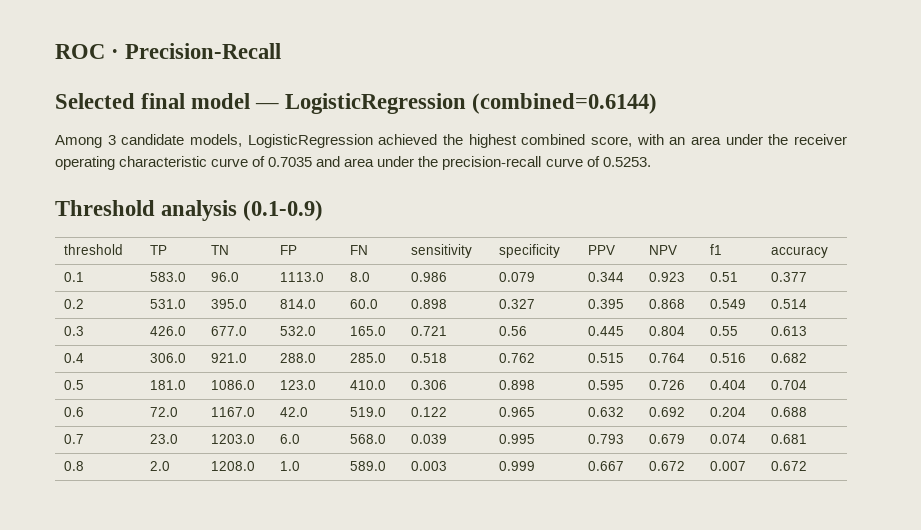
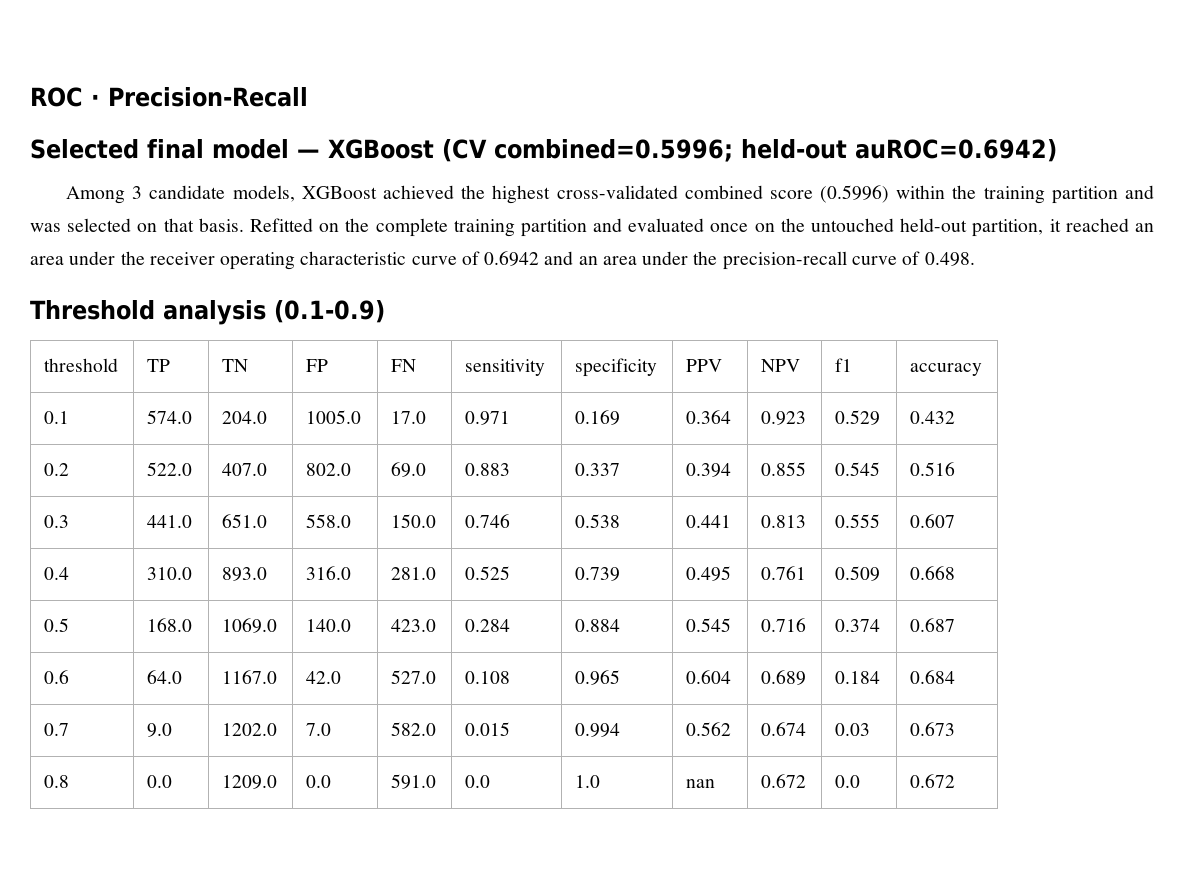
[285,93,658,114] LogisticRegression (combined=0.6144) -> [328,139,1057,162] XGBoost (CV combined=0.5996; held-out auROC=0.6942)
[247,134,373,148] LogisticRegression -> [301,186,377,199] XGBoost
[521,134,664,147] combined score, with -> [556,185,1155,204] [30,218,1129,237] cross-validated combined score (0.5996) within the training partition and was selected on that basis. Refitted on the complete training partition and evaluated once on the untouched held-out partition, it reached
[268,156,341,167] 0.7035 and -> [484,251,598,266] 0.6942 and an
[602,157,651,167] 0.5253. -> [924,252,975,266] 0.498.
[150,272,187,282] [211,272,240,282] [280,272,325,282] [350,272,371,282] [411,272,448,282] [499,272,536,282] [588,272,625,282] 583.0 | 96.0 | 1113.0 | 8.0 | 0.986 | 0.079 | 0.344 -> [147,410,193,424] [222,411,268,424] [306,410,362,424] [391,411,427,424] [465,411,511,425] [575,410,621,425] [686,410,732,424] 574.0 | 204.0 | 1005.0 | 17.0 | 0.971 | 0.169 | 0.364
[710,272,739,282] [771,272,808,282] 0.51 | 0.377 -> [835,410,881,425] [910,411,956,424] 0.529 | 0.432
[150,299,187,309] [211,299,248,309] [280,299,317,309] [350,299,379,309] [411,299,448,309] [499,299,536,309] [588,299,625,309] [649,299,686,309] [710,299,747,309] [771,299,808,309] [64,326,85,336] [150,326,187,336] [211,326,248,336] [280,326,317,336] [350,326,387,336] [411,326,448,336] [499,326,528,336] [588,326,625,336] [649,326,686,336] [710,326,739,336] [771,326,808,336] [64,353,85,363] [150,353,187,363] [211,353,248,363] [280,353,317,363] [350,353,387,363] [411,353,448,363] [499,353,536,363] [588,353,625,363] [649,353,686,363] [710,353,747,363] [771,353,808,363] [64,380,85,390] [150,380,187,390] [211,380,256,390] [280,380,317,390] [350,380,387,390] [411,380,448,390] [499,380,536,390] [588,380,625,390] [649,380,686,390] [710,380,747,390] [771,380,808,390] 531.0 | 395.0 | 814.0 | 60.0 | 0.898 | 0.327 | 0.395 | 0.868 | 0.549 | 0.514 // 0.3 | 426.0 | 677.0 | 532.0 | 165.0 | 0.721 | 0.56 | 0.445 | 0.804 | 0.55 | 0.613 // 0.4 | 306.0 | 921.0 | 288.0 | 285.0 | 0.518 | 0.762 | 0.515 | 0.764 | 0.516 | 0.682 // 0.5 | 181.0 | 1086.0 | 123.0 | 410.0 | 0.306 | 0.898 | 0.595 | 0.726 | 0.404 | 0.704 -> [147,462,193,476] [222,463,268,476] [306,463,352,476] [391,462,427,477] [465,463,511,476] [575,463,621,476] [686,463,732,477] [761,462,807,476] [835,462,881,476] [910,462,956,476] [44,515,70,528] [147,515,193,528] [222,514,268,528] [306,514,352,528] [391,514,437,528] [465,514,511,528] [575,514,621,528] [686,515,732,528] [761,515,807,528] [835,514,881,528] [910,514,956,528] [44,567,70,580] [147,567,193,580] [222,567,268,581] [306,566,352,580] [391,567,437,580] [465,566,511,580] [575,567,621,581] [686,566,732,581] [761,566,807,580] [835,566,881,581] [910,566,956,580] [44,618,70,632] [147,618,193,632] [222,618,278,633] [306,619,352,632] [391,619,437,632] [465,619,511,632] [575,619,621,632] [686,618,732,632] [761,618,807,632] [835,619,881,632] [910,618,956,632] 522.0 | 407.0 | 802.0 | 69.0 | 0.883 | 0.337 | 0.394 | 0.855 | 0.545 | 0.516 // 0.3 | 441.0 | 651.0 | 558.0 | 150.0 | 0.746 | 0.538 | 0.441 | 0.813 | 0.555 | 0.607 // 0.4 | 310.0 | 893.0 | 316.0 | 281.0 | 0.525 | 0.739 | 0.495 | 0.761 | 0.509 | 0.668 // 0.5 | 168.0 | 1069.0 | 140.0 | 423.0 | 0.284 | 0.884 | 0.545 | 0.716 | 0.374 | 0.687
[150,407,179,417] 72.0 -> [147,670,183,684] 64.0
[350,407,387,417] [411,407,448,417] 519.0 | 0.122 -> [391,670,437,684] [465,671,511,684] 527.0 | 0.108
[588,407,625,417] [649,407,686,417] [710,407,747,417] [771,407,808,417] [64,434,85,444] [150,434,179,444] [211,434,256,444] [280,434,301,444] [350,434,387,444] [411,434,448,444] [499,434,536,444] [588,434,625,444] [649,434,686,444] [710,434,747,444] [771,434,808,444] [64,461,85,471] [150,461,171,471] [211,461,256,471] [280,461,301,471] [350,461,387,471] [411,461,448,471] [499,461,536,471] [588,461,625,471] 0.632 | 0.692 | 0.204 | 0.688 // 0.7 | 23.0 | 1203.0 | 6.0 | 568.0 | 0.039 | 0.995 | 0.793 | 0.679 | 0.074 | 0.681 // 0.8 | 2.0 | 1208.0 | 1.0 | 589.0 | 0.003 | 0.999 | 0.667 -> [686,670,732,684] [761,670,807,685] [835,671,881,684] [910,670,956,684] [44,723,70,736] [147,723,173,737] [222,723,278,736] [306,723,332,736] [391,722,437,736] [465,722,511,736] [575,723,621,737] [686,722,732,736] [761,722,807,736] [835,723,871,736] [910,722,956,736] [44,775,70,788] [147,775,173,788] [222,775,278,789] [306,775,332,788] [391,774,437,789] [465,775,491,788] [575,775,601,788] [686,779,716,788] 0.604 | 0.689 | 0.184 | 0.684 // 0.7 | 9.0 | 1202.0 | 7.0 | 582.0 | 0.015 | 0.994 | 0.562 | 0.674 | 0.03 | 0.673 // 0.8 | 0.0 | 1209.0 | 0.0 | 591.0 | 0.0 | 1.0 | nan
[710,461,747,471] 0.007 -> [835,775,861,788] 0.0

